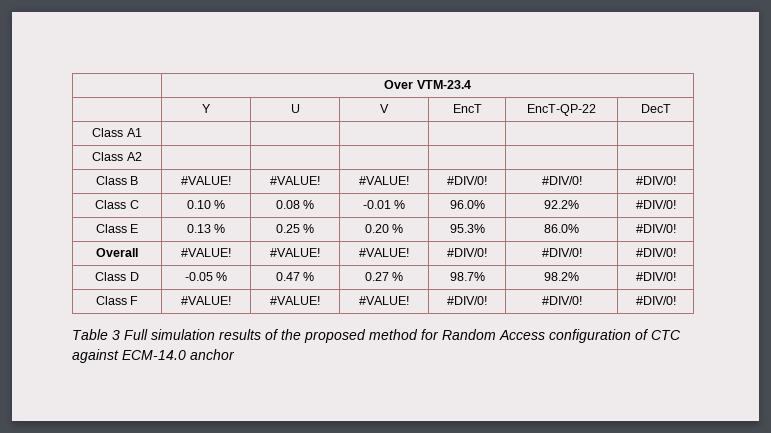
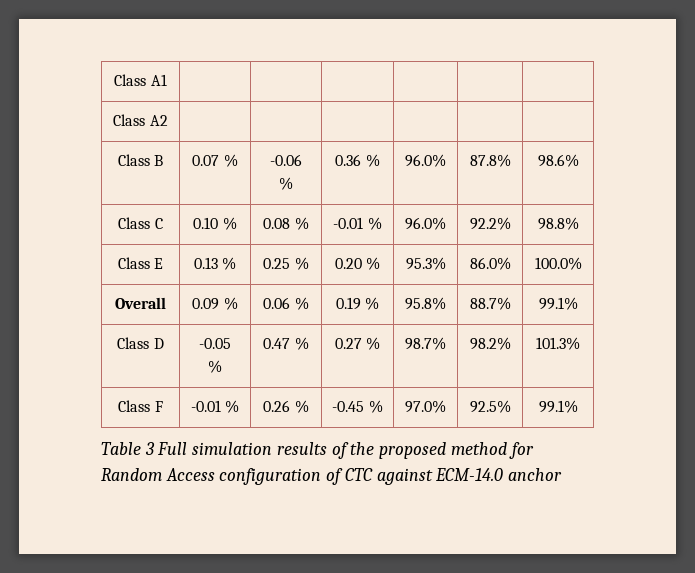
[384,80,471,89] [202,104,211,113] [290,104,300,113] [379,104,389,113] [452,104,482,113] [527,104,596,116] [640,104,671,113] | Over VTM-23.4 // | Y | U | V | EncT | EncT-QP-22 | DecT // -> (114, 80) none
[181,176,231,185] [270,176,320,185] [358,176,409,185] [447,176,487,185] [541,176,582,185] [635,176,676,185] #VALUE! | #VALUE! | #VALUE! | #DIV/0! | #DIV/0! | #DIV/0! -> [192,154,238,167] [270,154,302,166] [279,177,293,190] [335,154,380,167] [405,154,446,167] [469,154,511,167] [537,154,579,167] 0.07 % | -0.06 % | 0.36 % | 96.0% | 87.8% | 98.6%
[635,200,676,209] #DIV/0! -> [537,217,579,230] 98.8%
[635,224,676,233] #DIV/0! -> [534,257,582,270] 100.0%
[181,248,231,257] [270,248,320,257] [358,248,409,257] [447,248,487,257] [541,248,582,257] [635,248,676,257] #VALUE! | #VALUE! | #VALUE! | #DIV/0! | #DIV/0! | #DIV/0! -> [192,297,238,310] [263,297,309,310] [335,297,380,310] [405,297,446,310] [469,297,511,310] [538,297,578,310] 0.09 % | 0.06 % | 0.19 % | 95.8% | 88.7% | 99.1%
[635,272,676,281] #DIV/0! -> [536,337,580,350] 101.3%
[181,296,231,305] [270,296,320,305] [358,296,409,305] [447,296,487,305] [541,296,582,305] [635,296,676,305] #VALUE! | #VALUE! | #VALUE! | #DIV/0! | #DIV/0! | #DIV/0! -> [190,400,240,413] [263,400,309,413] [332,400,383,413] [405,400,446,413] [469,400,511,413] [538,400,578,413] -0.01 % | 0.26 % | -0.45 % | 97.0% | 92.5% | 99.1%

